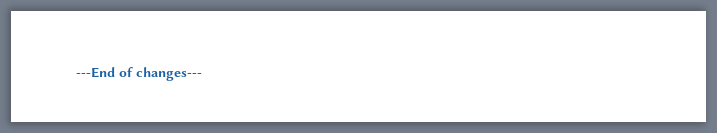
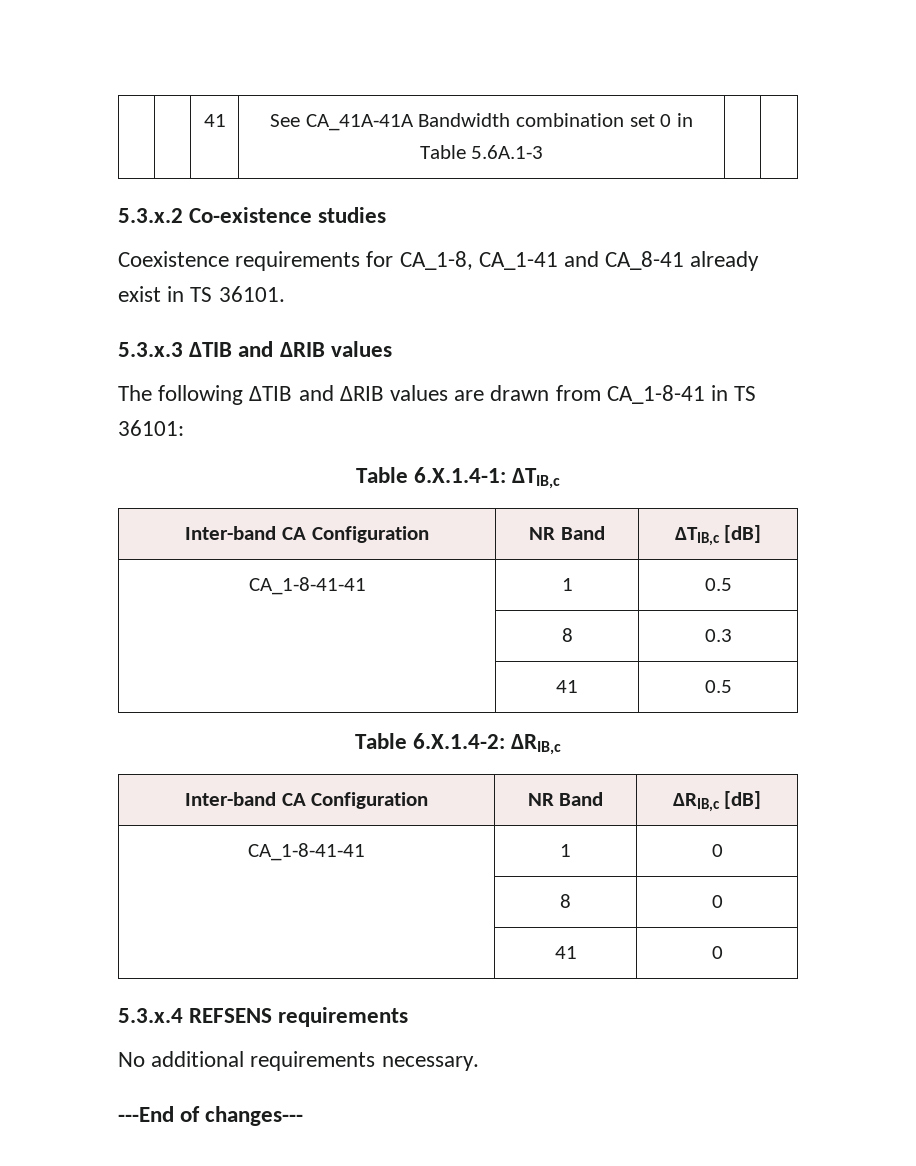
(76, 72) none -> [203,114,226,127] [270,113,693,131] [419,145,544,159] [118,207,387,223] [118,251,760,271] [118,286,285,302] [118,341,392,357] [118,385,757,405] [118,420,184,436] [355,467,561,489] [185,526,429,543] [529,526,605,540] [674,525,762,546] [248,577,366,595] [561,578,573,591] [704,578,732,591] [561,628,573,642] [704,629,732,642] [556,680,578,693] [704,680,732,693] [354,733,562,755] [184,792,429,809] [527,792,604,806] [672,791,762,812] [248,843,365,861] [560,844,571,857] [711,844,723,857] [560,894,571,908] [711,895,723,908] [554,946,577,959] [711,946,723,959] [118,1007,409,1027] [118,1051,479,1071] | | 41 | See CA_41A-41A Bandwidth combination set 0 in Table 5.6A.1-3 | | // 5.3.x.2 Co-existence studies // Coexistence requirements for CA_1-8, CA_1-41 and CA_8-41 already exist in TS 36101. // 5.3.x.3 ∆TIB and ∆RIB values // The following ∆TIB and ∆RIB values are drawn from CA_1-8-41 in TS 36101: // Table 6.X.1.4-1: ΔTIB,c // Inter-band CA Configuration | NR Band | ΔTIB,c [dB] // CA_1-8-41-41 | 1 | 0.5 // | 8 | 0.3 // | 41 | 0.5 // Table 6.X.1.4-2: ΔRIB,c // Inter-band CA Configuration | NR Band | ΔRIB,c [dB] // CA_1-8-41-41 | 1 | 0 // | 8 | 0 // | 41 | 0 // 5.3.x.4 REFSENS requirements // No additional requirements necessary. //

